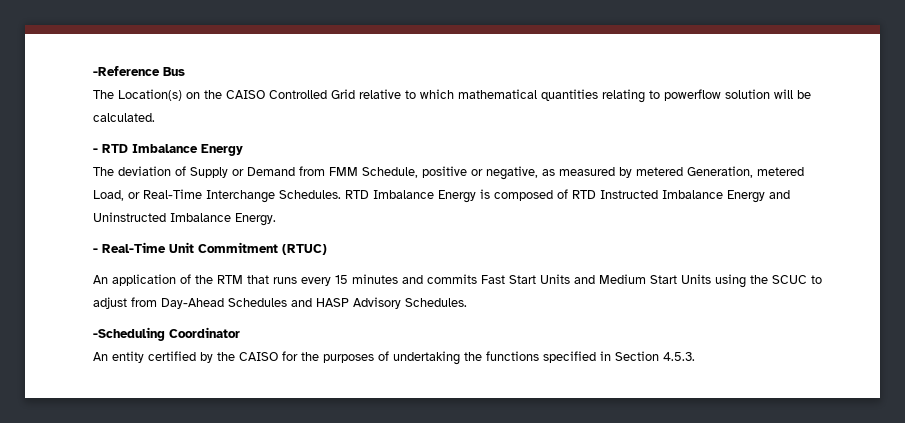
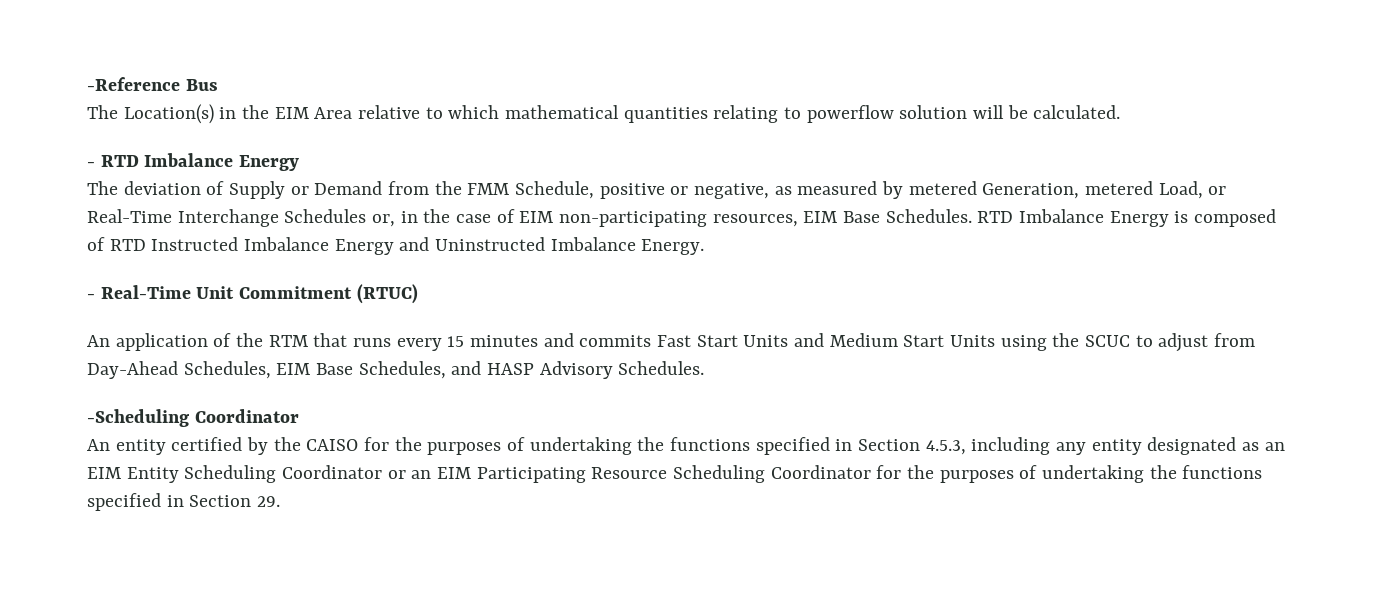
[186,89,355,99] on the CAISO Controlled Grid -> [219,105,353,119] in the EIM Area
(325, 171) none -> [434,181,462,195] the
(275, 196) none -> [284,209,881,227] Schedules or, in the case of EIM non-participating resources, EIM Base
[228,298,287,307] Schedules -> [183,361,446,379] Schedules, EIM Base Schedules,
[663,352,695,361] 4.5.3. -> [925,437,1285,455] [87,465,1263,483] [87,493,281,511] 4.5.3, including any entity designated as an EIM Entity Scheduling Coordinator or an EIM Participating Resource Scheduling Coordinator for the purposes of undertaking the functions specified in Section 29.

